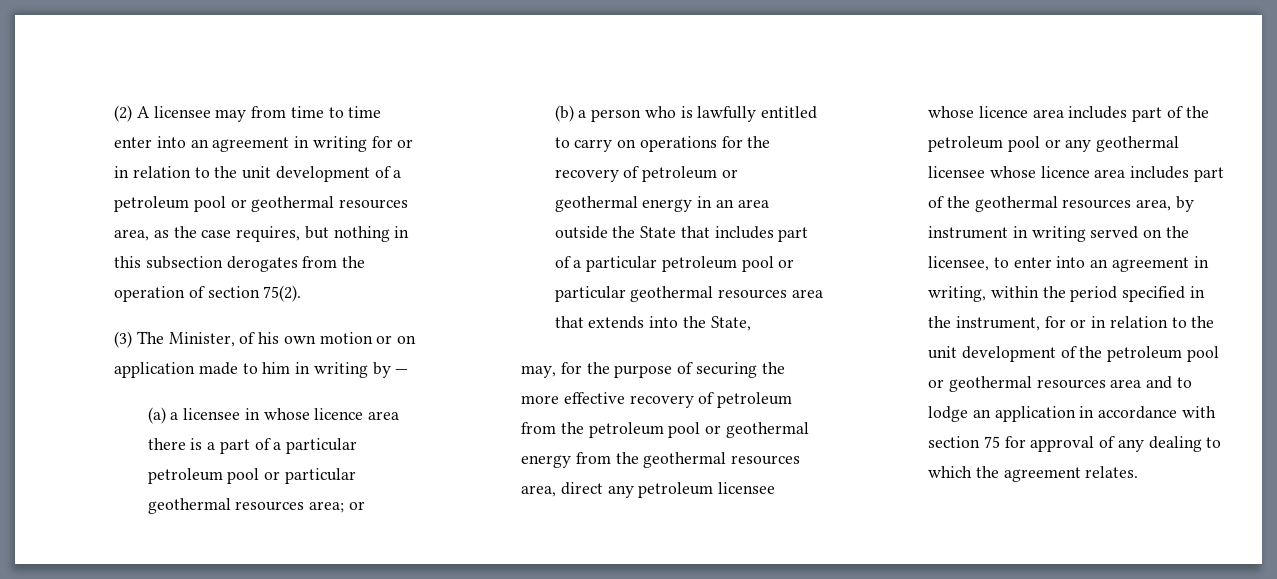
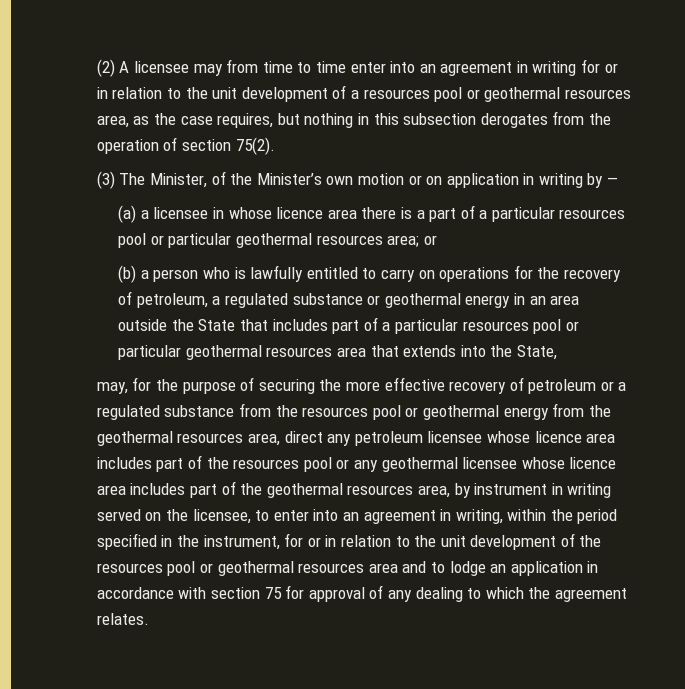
[114,196,190,212] petroleum -> [363,89,430,99] resources
[258,332,280,344] his -> [230,173,322,185] the Minister’s
[198,362,291,375] made to him -> (519, 180) none
[147,468,223,484] petroleum -> [559,209,626,219] resources
[642,166,718,182] petroleum -> [136,293,363,308] petroleum, a regulated substance
[661,256,737,272] petroleum -> [462,321,529,331] resources
[521,422,664,438] from the petroleum -> [600,381,627,391] [96,403,369,420] or a regulated substance from the resources
[928,136,1004,152] petroleum -> [233,459,300,469] resources
[1107,346,1183,362] petroleum -> [96,563,163,573] resources

